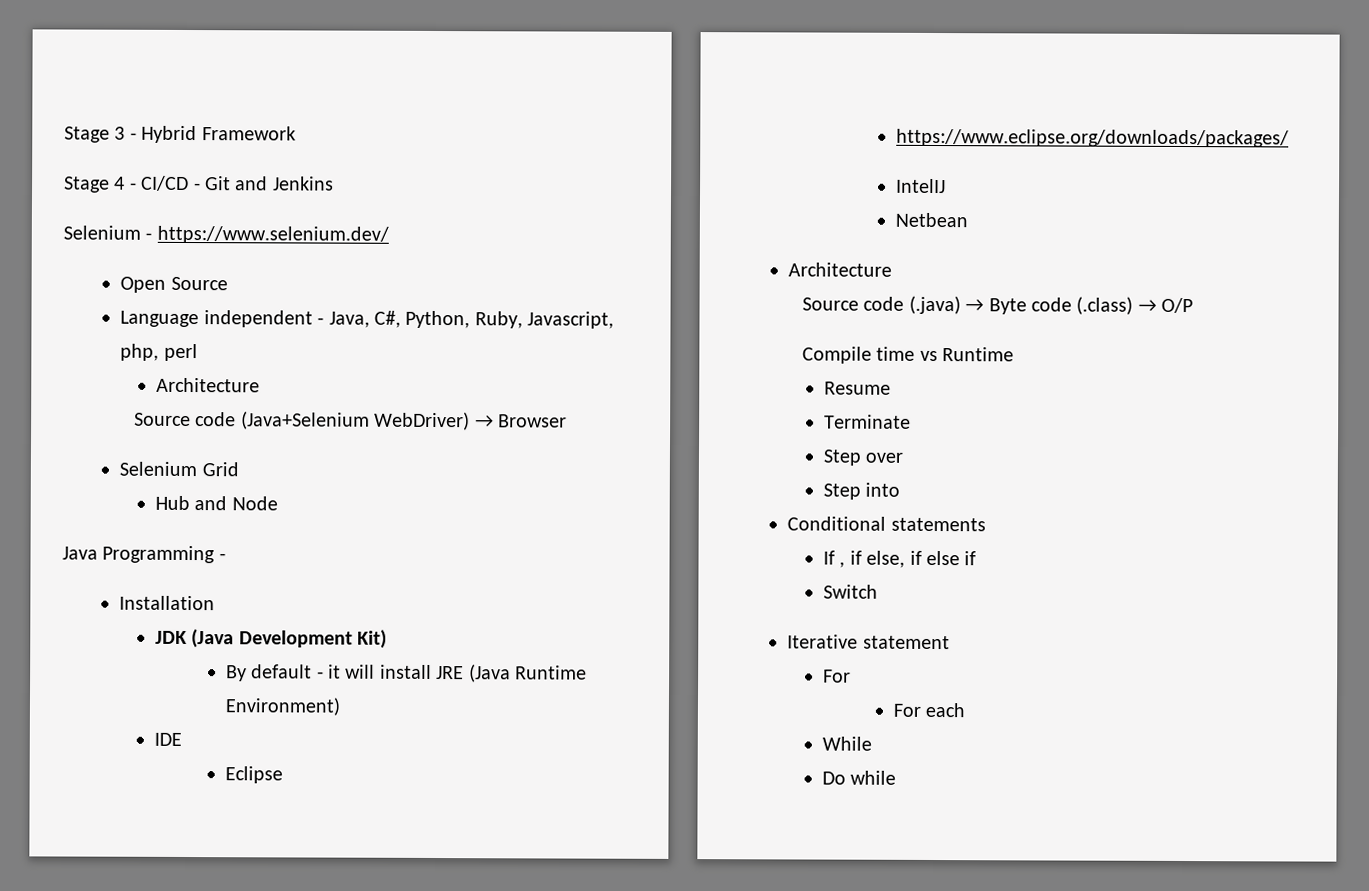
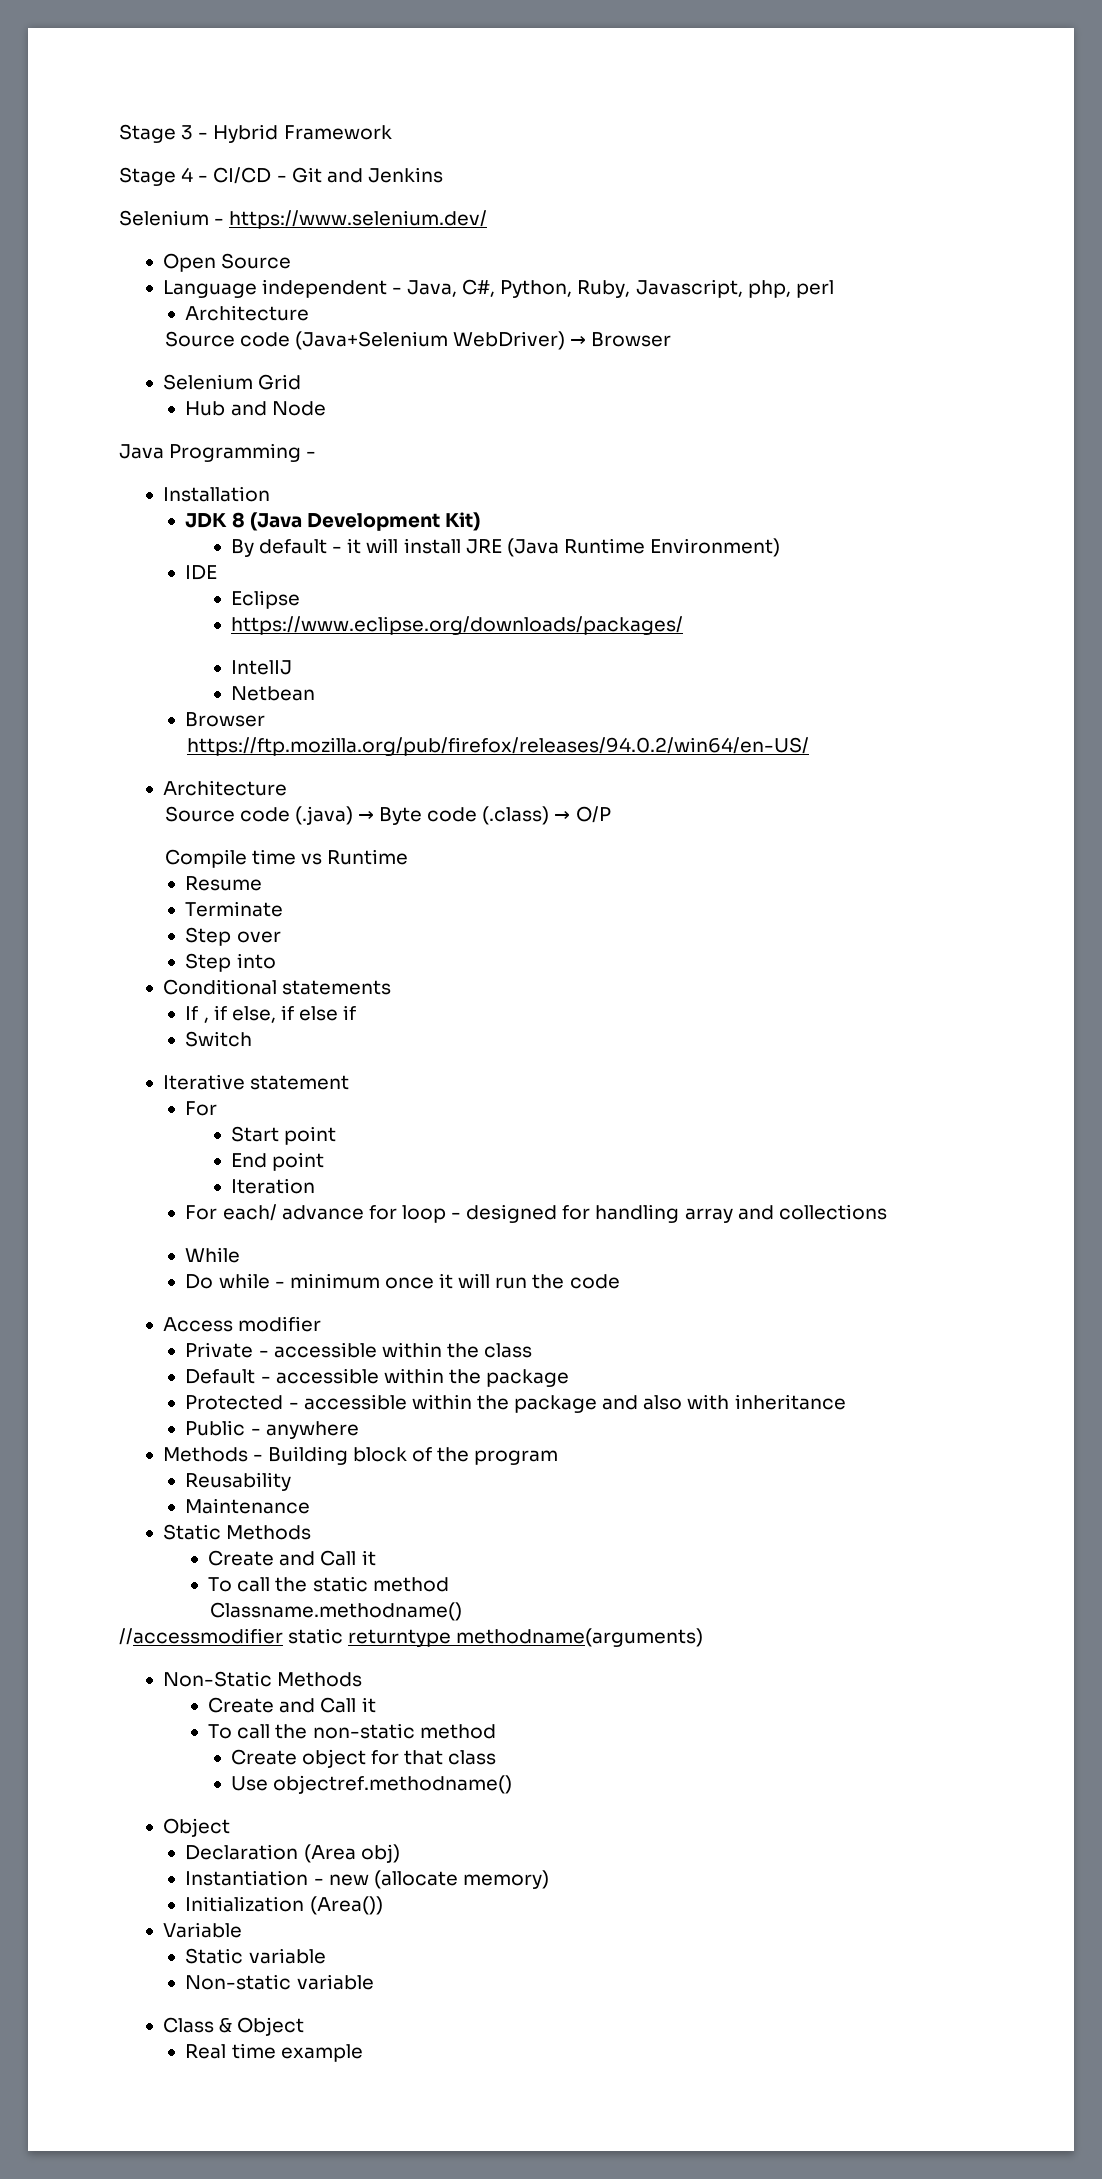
(187, 637) none -> [231,512,245,528] 8
(968, 220) none -> [185,712,266,727] [187,737,810,756] // Browser // https://ftp.mozilla.org/pub/firefox/releases/94.0.2/win64/en-US/
[892,702,966,718] [821,736,872,751] [821,770,897,785] For each // While // Do while -> [230,1126,337,1145] [230,1152,325,1171] [230,1178,315,1194] [185,1204,887,1223] [185,1247,241,1263] [185,1273,620,1289] [162,1316,321,1332] [185,1342,533,1358] [185,1368,570,1387] [185,1394,846,1413] [185,1420,359,1439] [162,1446,559,1465] [185,1472,292,1491] [185,1498,311,1514] [162,1524,311,1540] [208,1550,376,1566] [208,1576,449,1592] [210,1602,463,1621] [119,1628,704,1647] [162,1671,362,1687] [208,1697,376,1713] [208,1723,496,1739] [230,1749,497,1768] [230,1775,513,1794] [162,1818,230,1837] [185,1844,400,1863] [185,1870,549,1889] [185,1896,383,1915] [162,1922,242,1938] [185,1948,326,1964] [185,1974,374,1990] [162,2017,304,2036] [185,2043,363,2062] Start point // End point // Iteration // For each/ advance for loop - designed for handling array and collections // While // Do while - minimum once it will run the code // Access modifier // Private - accessible within the class // Default - accessible within the package // Protected - accessible within the package and also with inheritance // Public - anywhere // Methods - Building block of the program // Reusability // Maintenance // Static Methods // Create and Call it // To call the static method // Classname.methodname() // //accessmodifier static returntype methodname(arguments) // Non-Static Methods // Create and Call it // To call the non-static method // Create object for that class // Use objectref.methodname() // Object // Declaration (Area obj) // Instantiation - new (allocate memory) // Initialization (Area()) // Variable // Static variable // Non-static variable // Class & Object // Real time example

